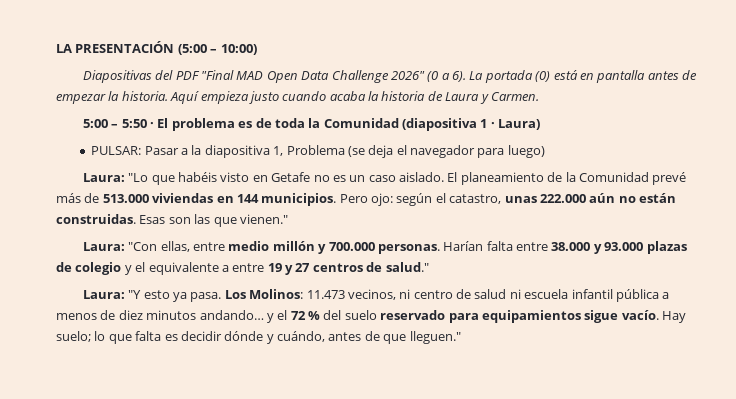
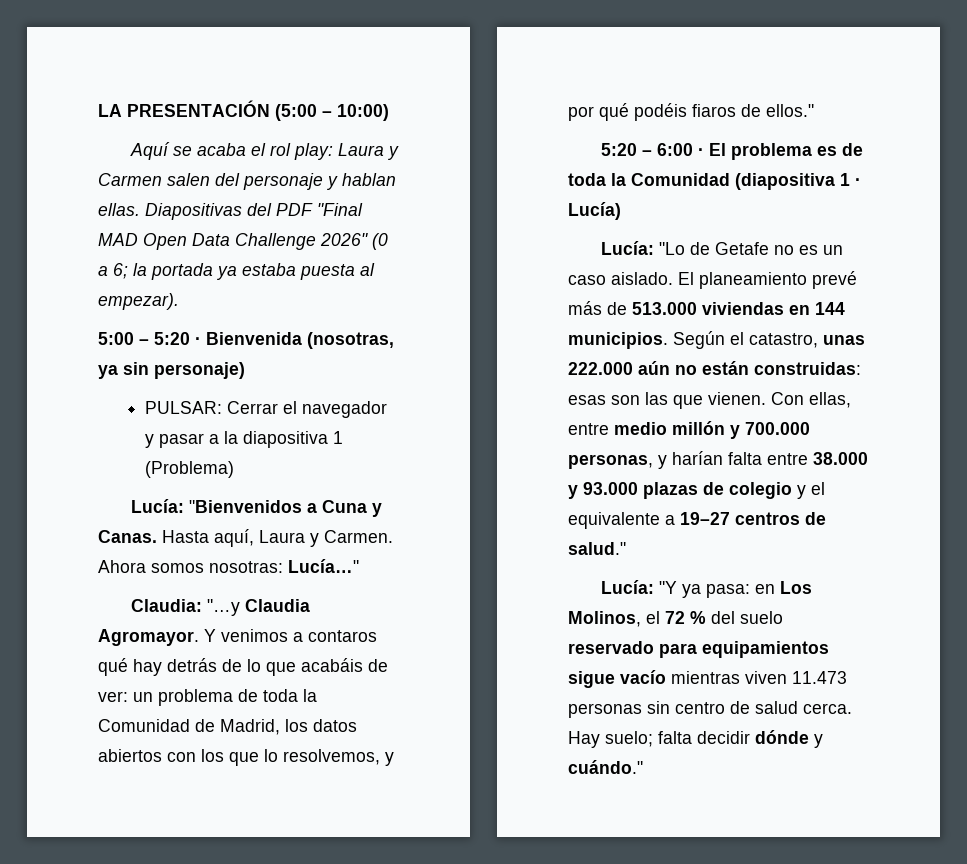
(257, 49) none -> [129,142,399,160] [98,173,396,190] [98,203,140,216] Aquí se acaba el rol play: Laura y Carmen salen del personaje y hablan ellas.
[452,70,698,83] [56,91,539,104] [82,119,147,128] 6). La portada (0) está en pantalla antes de empezar la historia. Aquí empieza justo cuando acaba la historia de Laura y Carmen. // 5:00 – 5:50 -> [113,263,375,280] [98,293,179,310] [98,332,394,349] [98,362,245,379] [144,401,387,418] [144,431,343,448] [144,461,234,478] [130,499,382,517] [98,529,393,547] [98,559,359,573] [130,599,310,616] [98,629,377,646] [98,658,388,676] [98,689,317,706] [98,719,357,735] [98,749,394,766] [568,103,814,121] [600,143,693,156] 6; la portada ya estaba puesta al empezar). // 5:00 – 5:20 · Bienvenida (nosotras, ya sin personaje) // PULSAR: Cerrar el navegador y pasar a la diapositiva 1 (Problema) // Lucía: "Bienvenidos a Cuna y Canas. Hasta aquí, Laura y Carmen. Ahora somos nosotras: Lucía…" // Claudia: "…y Claudia Agromayor. Y venimos a contaros qué hay detrás de lo que acabáis de ver: un problema de toda la Comunidad de Madrid, los datos abiertos con los que lo resolvemos, y por qué podéis fiaros de ellos." // 5:20 – 6:00
[498,119,541,130] [91,145,545,158] [82,172,268,185] Laura) // PULSAR: Pasar a la diapositiva 1, Problema (se deja el navegador para luego) // Laura: "Lo que habéis visto en -> [568,202,621,220] [600,241,710,255] Lucía) // Lucía: "Lo de
[547,172,649,182] de la Comunidad -> (807, 280) none
[339,193,433,206] Pero ojo: según -> [673,331,725,349] Según
[56,214,166,224] construidas. Esas -> [754,362,861,375] [568,395,606,405] construidas: esas
[239,214,288,224] [82,242,158,251] vienen." // Laura: "Con -> [708,392,804,405] vienen. Con
[377,241,484,254] personas. Harían -> [568,451,723,469] personas, y harían
[232,263,311,275] entre 19 y 27 -> [680,512,730,525] 19–27
[82,289,670,302] [56,310,274,323] Laura: "Y esto ya pasa. Los Molinos: 11.473 vecinos, ni centro de salud ni escuela infantil pública a menos de diez minutos andando… y -> [600,580,812,598] [568,611,641,627] Lucía: "Y ya pasa: en Los Molinos,
[621,310,686,323] [56,331,461,344] vacío. Hay suelo; lo que falta es decidir dónde y cuándo, antes de que lleguen." -> [620,670,847,684] [568,701,852,718] [568,730,823,748] [568,760,643,774] vacío mientras viven 11.473 personas sin centro de salud cerca. Hay suelo; falta decidir dónde y cuándo."

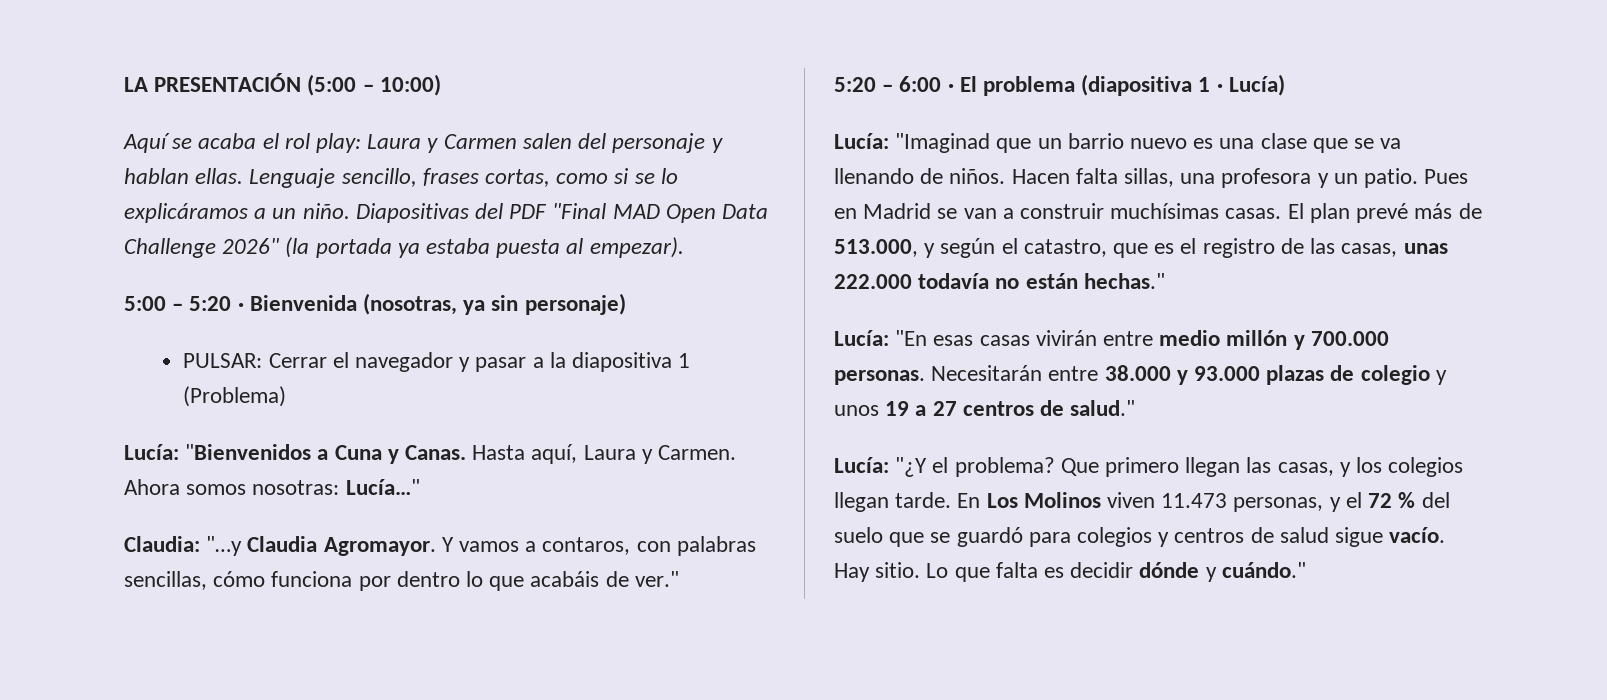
(140, 209) none -> [249,168,678,188] [124,203,350,223] Lenguaje sencillo, frases cortas, como si se lo explicáramos a un niño.
[372,233,388,250] [98,263,147,279] (0 a 6; la -> [285,237,310,258] (la
[221,629,377,642] [98,658,388,676] [98,689,317,706] [98,719,357,735] [98,749,394,766] [568,103,814,121] venimos a contaros qué hay detrás de lo que acabáis de ver: un problema de toda la Comunidad de Madrid, los datos abiertos con los que lo resolvemos, y por qué podéis fiaros de ellos." -> [459,536,756,556] [124,571,679,591] vamos a contaros, con palabras sencillas, cómo funciona por dentro lo que acabáis de ver."
[816,143,863,156] [568,173,730,186] es de toda la Comunidad -> (1076, 86) none
[658,242,843,255] [568,271,857,289] [568,301,845,315] [568,331,818,349] "Lo de Getafe no es un caso aislado. El planeamiento prevé más de 513.000 viviendas en 144 municipios. Según el catastro, -> [895,133,1402,153] [834,168,1469,188] [834,203,1482,223] [834,238,1398,258] "Imaginad que un barrio nuevo es una clase que se va llenando de niños. Hacen falta sillas, una profesora y un patio. Pues en Madrid se van a construir muchísimas casas. El plan prevé más de 513.000, y según el catastro, que es el registro de las casas,
[638,361,670,375] aún -> [918,273,990,289] todavía
[754,362,861,375] [568,392,851,409] construidas: esas son las que vienen. Con ellas, -> [1083,273,1165,289] [834,330,1097,346] hechas." // Lucía: "En esas casas vivirán
[568,451,762,469] personas, y harían falta -> [834,365,1043,385] personas. Necesitarán
[811,482,825,495] [568,512,730,529] el equivalente a 19–27 -> [834,401,957,416] unos 19 a 27
[658,581,812,598] [568,611,641,627] "Y ya pasa: en Los Molinos, -> [895,457,1464,477] [834,492,1341,512] "¿Y el problema? Que primero llegan las casas, y los colegios llegan tarde. En Los Molinos viven 11.473 personas, y
[568,641,829,658] [568,670,847,688] [568,701,852,718] [568,731,692,748] reservado para equipamientos sigue vacío mientras viven 11.473 personas sin centro de salud cerca. Hay suelo; falta -> [889,527,1446,547] [834,562,1065,582] que se guardó para colegios y centros de salud sigue vacío. Hay sitio. Lo que falta es

